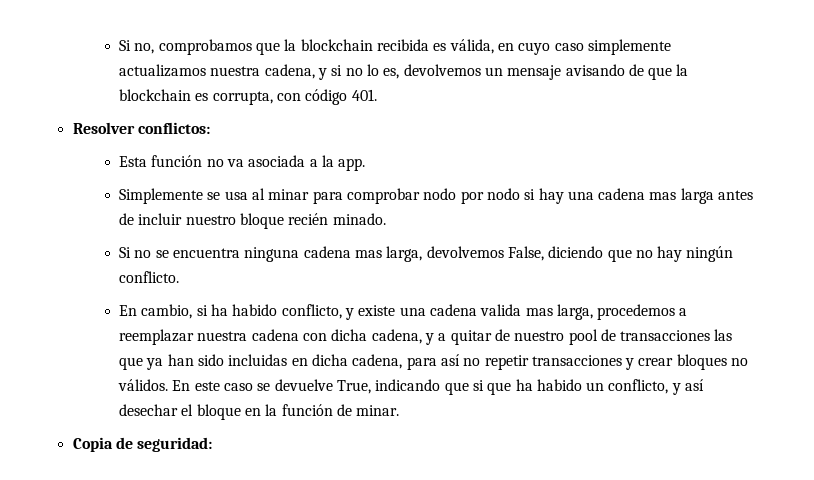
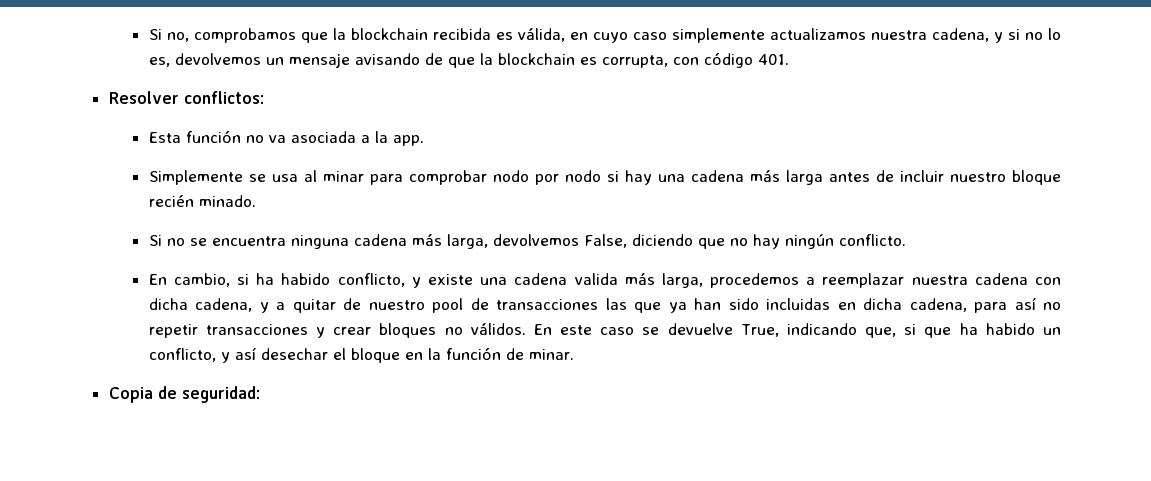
[649,192,677,200] mas -> [749,170,780,182] más
[354,250,382,258] mas -> [411,234,442,246] más
[525,308,553,316] mas -> [624,273,655,285] más
[444,382,469,395] que -> [865,327,897,338] que,

